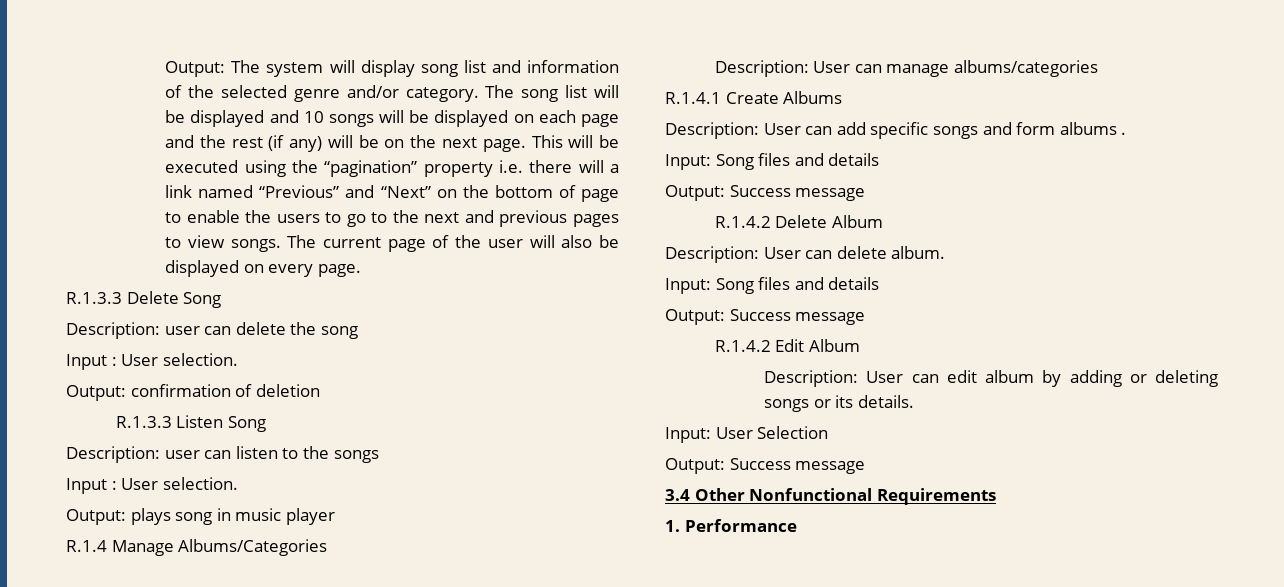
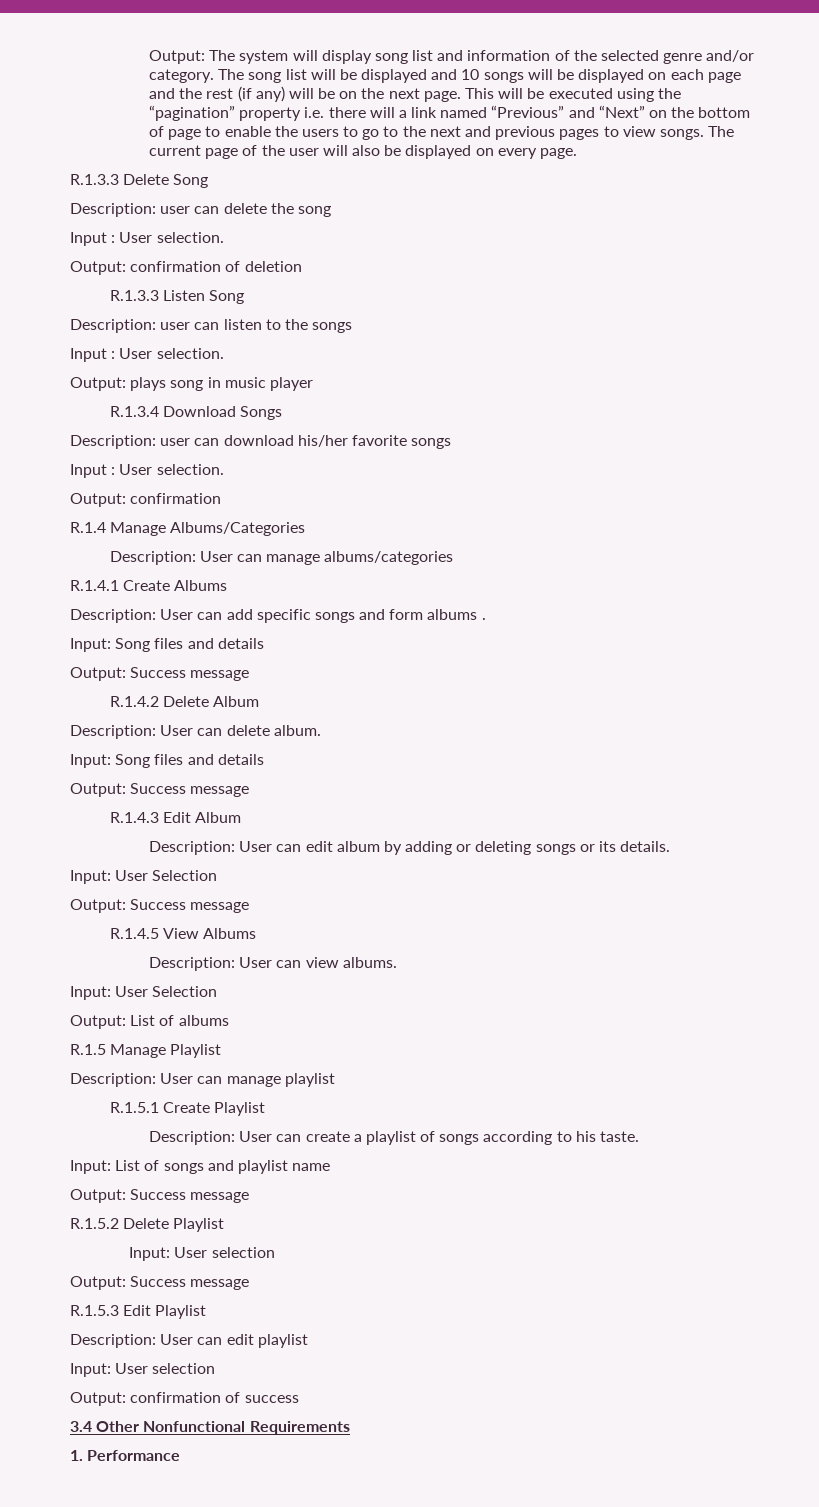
(335, 516) none -> [109,406,282,420] [70,435,452,449] [70,464,224,478] [70,493,222,507] // R.1.3.4 Download Songs // Description: user can download his/her favorite songs // Input : User selection. // Output: confirmation
[714,340,771,352] R.1.4.2 -> [109,812,159,823] R.1.4.3
(866, 467) none -> [109,928,256,939] [149,957,397,971] [70,986,218,1000] [70,1015,229,1029] [70,1044,222,1058] [70,1073,335,1087] [109,1102,265,1116] [149,1131,640,1145] [70,1160,331,1174] [70,1189,250,1203] [70,1218,225,1232] [129,1247,275,1261] [70,1276,250,1290] [70,1305,207,1319] [70,1334,308,1348] [70,1363,216,1377] [70,1392,299,1406] // R.1.4.5 View Albums // Description: User can view albums. // Input: User Selection // Output: List of albums // R.1.5 Manage Playlist // Description: User can manage playlist // R.1.5.1 Create Playlist // Description: User can create a playlist of songs according to his taste. // Input: List of songs and playlist name // Output: Success message // R.1.5.2 Delete Playlist // Input: User selection // Output: Success message // R.1.5.3 Edit Playlist // Description: User can edit playlist // Input: User selection // Output: confirmation of success

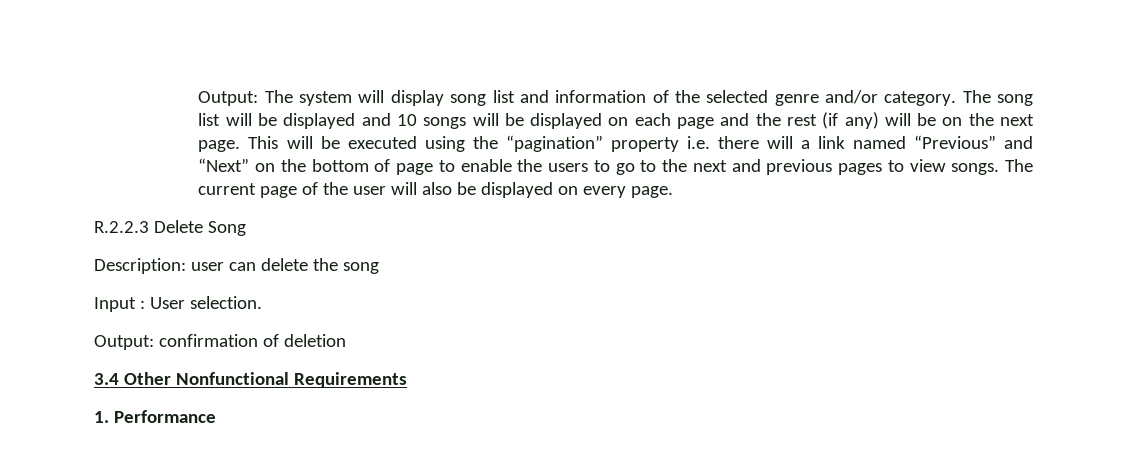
[70,174,119,185] R.1.3.3 -> [94,221,149,233] R.2.2.3
[109,290,244,304] [70,319,353,333] [70,348,224,362] [70,377,313,391] [109,406,282,420] [70,435,452,449] [70,464,224,478] [70,493,222,507] [70,522,306,536] [109,551,454,565] [70,580,228,591] [70,609,486,623] [70,638,264,652] [70,667,250,681] [109,696,259,707] [70,725,321,739] [70,754,264,768] [70,783,250,797] [109,812,241,823] [149,841,671,855] [70,870,218,884] [70,899,250,913] [109,928,256,939] [149,957,397,971] [70,986,218,1000] [70,1015,229,1029] [70,1044,222,1058] [70,1073,335,1087] [109,1102,265,1116] [149,1131,640,1145] [70,1160,331,1174] [70,1189,250,1203] [70,1218,225,1232] [129,1247,275,1261] [70,1276,250,1290] [70,1305,207,1319] [70,1334,308,1348] [70,1363,216,1377] [70,1392,299,1406] // R.1.3.3 Listen Song // Description: user can listen to the songs // Input : User selection. // Output: plays song in music player // R.1.3.4 Download Songs // Description: user can download his/her favorite songs // Input : User selection. // Output: confirmation // R.1.4 Manage Albums/Categories // Description: User can manage albums/categories // R.1.4.1 Create Albums // Description: User can add specific songs and form albums . // Input: Song files and details // Output: Success message // R.1.4.2 Delete Album // Description: User can delete album. // Input: Song files and details // Output: Success message // R.1.4.3 Edit Album // Description: User can edit album by adding or deleting songs or its details. // Input: User Selection // Output: Success message // R.1.4.5 View Albums // Description: User can view albums. // Input: User Selection // Output: List of albums // R.1.5 Manage Playlist // Description: User can manage playlist // R.1.5.1 Create Playlist // Description: User can create a playlist of songs according to his taste. // Input: List of songs and playlist name // Output: Success message // R.1.5.2 Delete Playlist // Input: User selection // Output: Success message // R.1.5.3 Edit Playlist // Description: User can edit playlist // Input: User selection // Output: confirmation of success -> (346, 340) none

